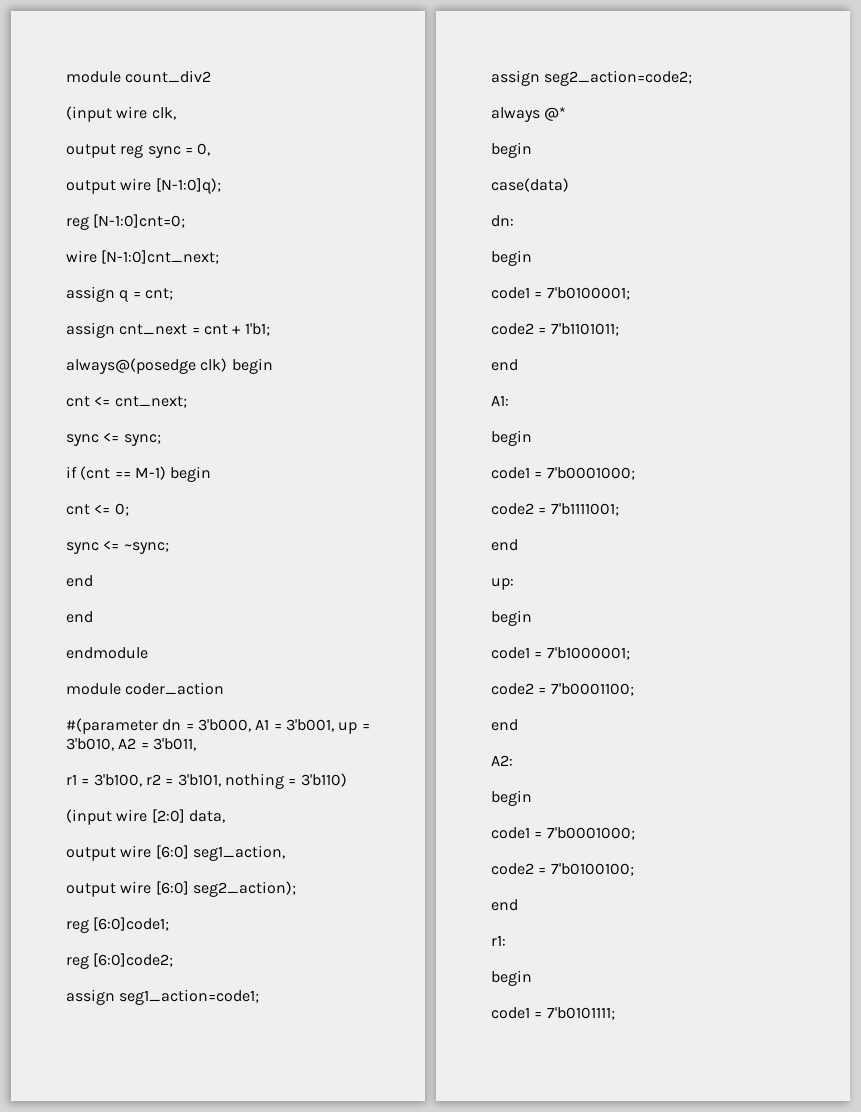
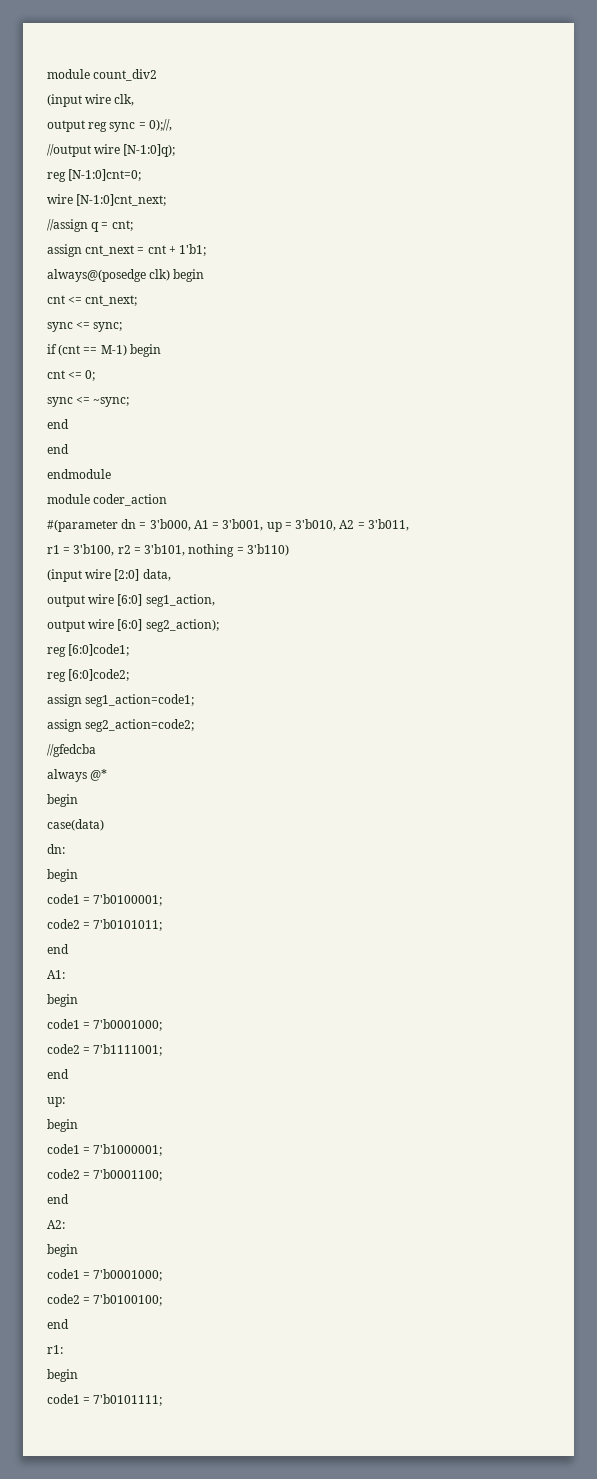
[197,143,211,156] [66,180,116,194] 0, // output -> [148,119,172,131] [47,144,91,157] 0);//, // //output
[66,286,115,302] assign -> [47,219,88,232] //assign
(693, 78) none -> [47,744,96,757] // //gfedcba
[550,323,619,336] 7'b1101011; -> [93,919,163,931] 7'b0101011;

